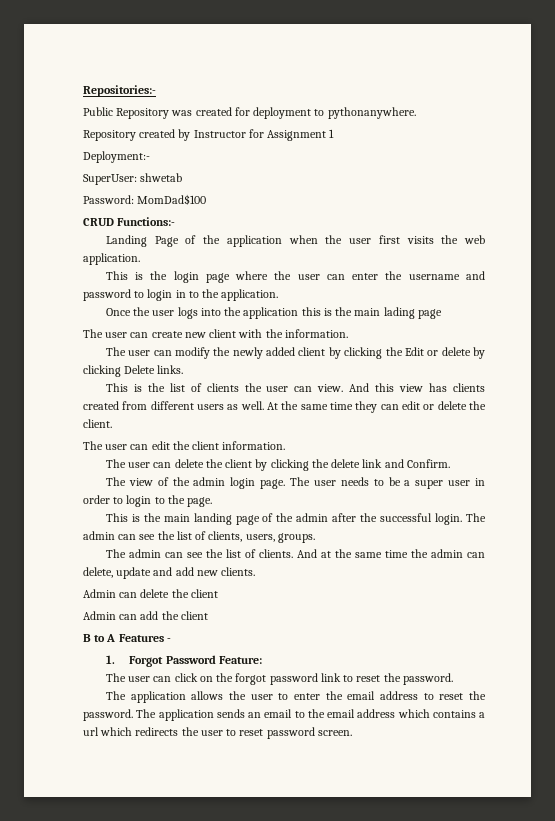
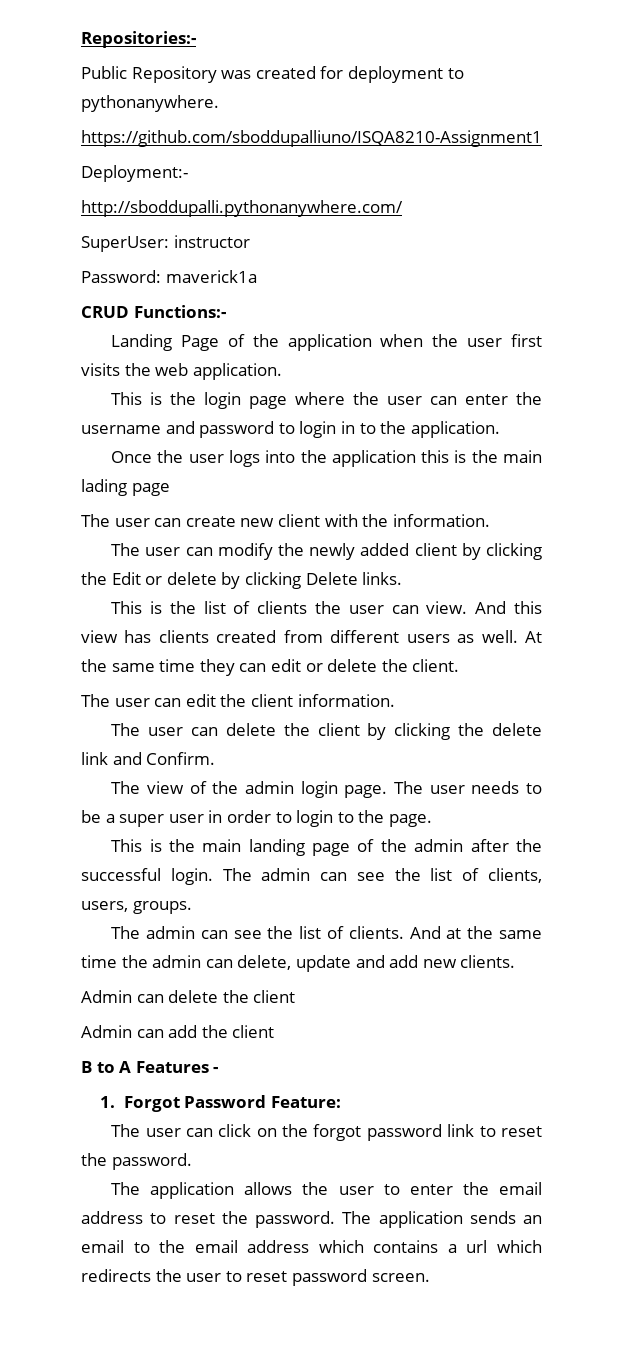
[83,129,335,141] Repository created by Instructor for Assignment 1 -> [81,130,542,147] https://github.com/sboddupalliuno/ISQA8210-Assignment1
(150, 157) none -> [81,200,403,217] // http://sboddupalli.pythonanywhere.com/
[140,173,183,182] shwetab -> [173,235,250,248] instructor
[137,194,207,205] MomDad$100 -> [165,270,257,283] maverick1a

